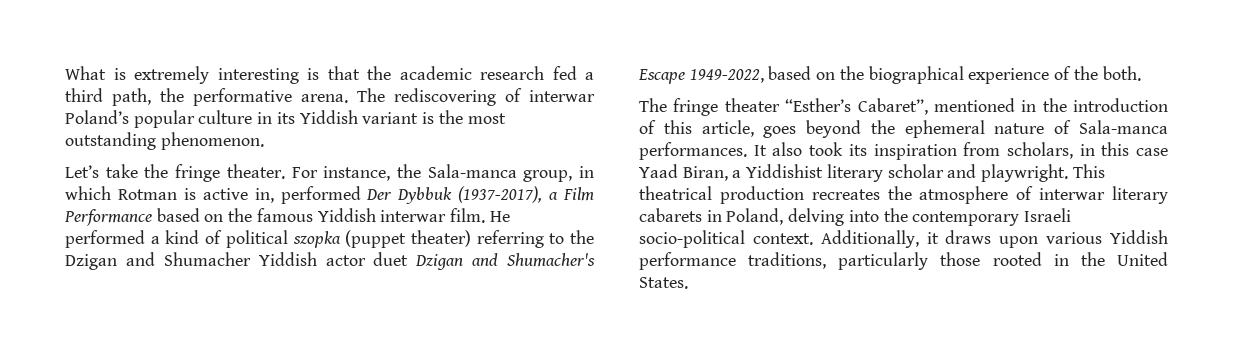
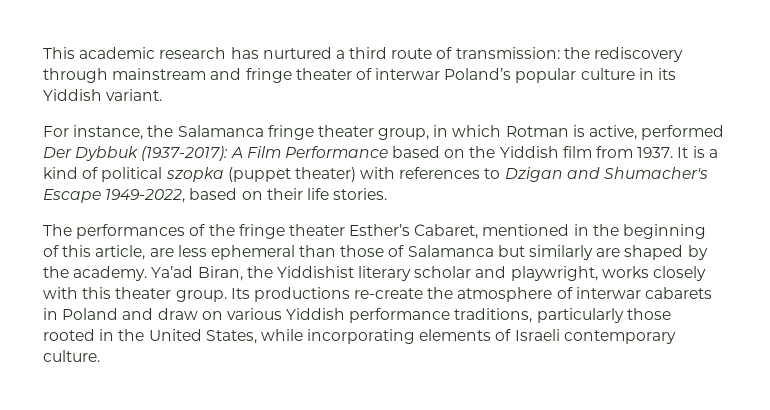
[65,66,594,84] [65,88,496,106] What is extremely interesting is that the academic research fed a third path, the performative arena. The rediscovering -> [43,47,684,62] [43,68,352,83] This academic research has nurtured a third route of transmission: the rediscovery through mainstream and fringe theater
[362,110,506,124] [65,132,264,150] [65,164,517,182] variant is the most outstanding phenomenon. // Let’s take the fringe theater. For instance, the Sala-manca -> [106,89,163,101] [43,125,374,140] variant. // For instance, the Salamanca fringe theater
[202,188,274,203] active in, -> [589,125,638,140] active,
[458,186,559,203] (1937-2017), a -> [141,146,243,161] (1937-2017): A
[256,208,510,223] [65,230,145,248] famous Yiddish interwar film. He performed -> [499,146,705,158] Yiddish film from 1937. It is
[476,230,594,248] [65,252,409,270] referring to the Dzigan and Shumacher Yiddish actor duet -> [360,167,501,179] with references to
[839,66,1141,84] [639,98,928,116] the biographical experience of the both. // The fringe theater “Esther’s Cabaret”, -> [266,188,388,200] [43,224,479,239] their life stories. // The performances of the fringe theater Esther’s Cabaret,
[1073,98,1168,112] introduction -> [623,224,707,239] beginning
[763,120,1168,138] [639,142,1168,160] [639,164,1105,182] [639,186,880,204] goes beyond the ephemeral nature of Sala-manca performances. It also took its inspiration from scholars, in this case Yaad Biran, a Yiddishist literary scholar and playwright. This theatrical production recreates -> [149,245,708,260] [43,266,707,281] [43,287,424,302] are less ephemeral than those of Salamanca but similarly are shaped by the academy. Ya’ad Biran, the Yiddishist literary scholar and playwright, works closely with this theater group. Its productions re-create
[1112,186,1168,204] literary -> (641, 293) none
[726,208,1072,226] [639,230,1039,248] Poland, delving into the contemporary Israeli socio-political context. Additionally, it draws upon -> [62,308,223,320] Poland and draw on
[639,277,688,289] States. -> [205,329,676,344] [43,350,100,362] States, while incorporating elements of Israeli contemporary culture.

